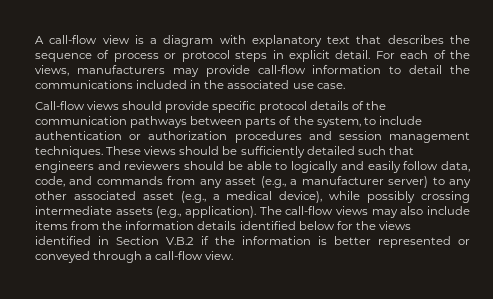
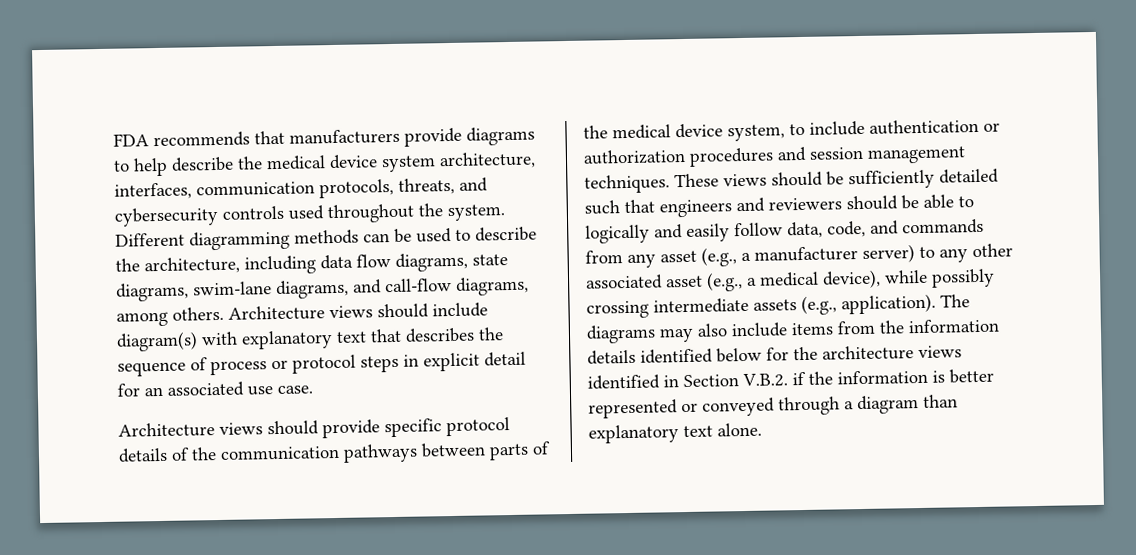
[35,35,214,47] A call-flow view is a diagram -> [113,126,535,148] [113,151,536,177] [114,177,488,200] [114,203,506,227] [115,226,537,251] [115,252,508,275] [116,276,529,302] [116,302,488,327] [116,331,198,352] FDA recommends that manufacturers provide diagrams to help describe the medical device system architecture, interfaces, communication protocols, threats, and cybersecurity controls used throughout the system. Different diagramming methods can be used to describe the architecture, including data flow diagrams, state diagrams, swim-lane diagrams, and call-flow diagrams, among others. Architecture views should include diagram(s)
[335,50,471,59] [35,65,470,77] [35,80,225,89] detail. For each of the views, manufacturers may provide call-flow information to detail the communications included in the -> [484,351,526,367] [117,383,163,397] detail for an
[35,101,85,110] Call-flow -> [118,422,215,438] Architecture
(314, 120) none -> [612,123,723,140] medical device
[285,206,368,215] call-flow views -> [586,324,656,344] diagrams
(376, 225) none -> [822,345,914,361] architecture
[166,237,194,245] V.B.2 -> [742,373,788,388] V.B.2.
[155,251,234,260] call-flow view. -> [857,394,958,415] [588,422,762,444] diagram than explanatory text alone.

